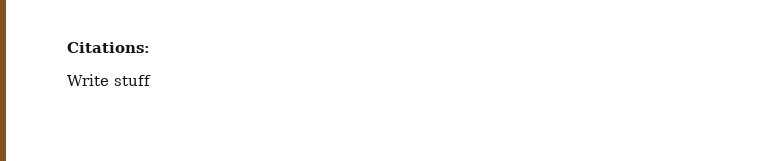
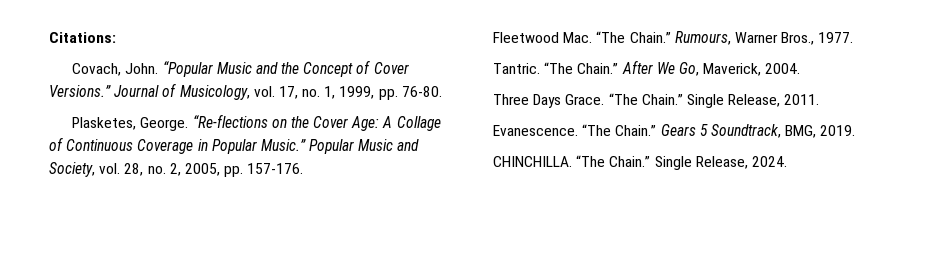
[67,74,151,86] Write stuff -> [72,60,409,77] [49,83,442,100] [72,114,441,131] [49,137,420,154] [49,162,304,177] [493,31,854,45] [493,60,801,76] [493,93,820,108] [493,124,856,138] [493,155,787,170] Covach, John. “Popular Music and the Concept of Cover Versions.” Journal of Musicology, vol. 17, no. 1, 1999, pp. 76-80. // Plasketes, George. “Re-flections on the Cover Age: A Collage of Continuous Coverage in Popular Music.” Popular Music and Society, vol. 28, no. 2, 2005, pp. 157-176. // Fleetwood Mac. “The Chain.” Rumours, Warner Bros., 1977. // Tantric. “The Chain.” After We Go, Maverick, 2004. // Three Days Grace. “The Chain.” Single Release, 2011. // Evanescence. “The Chain.” Gears 5 Soundtrack, BMG, 2019. // CHINCHILLA. “The Chain.” Single Release, 2024.

